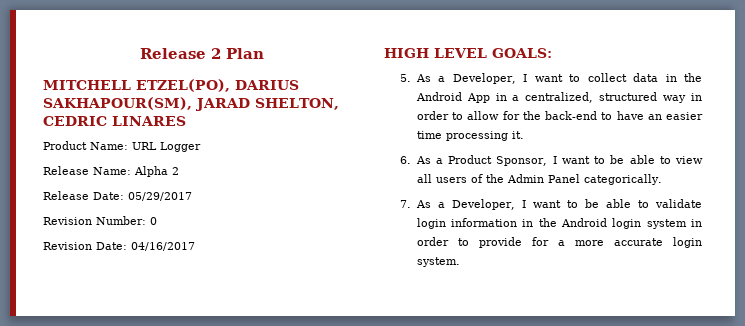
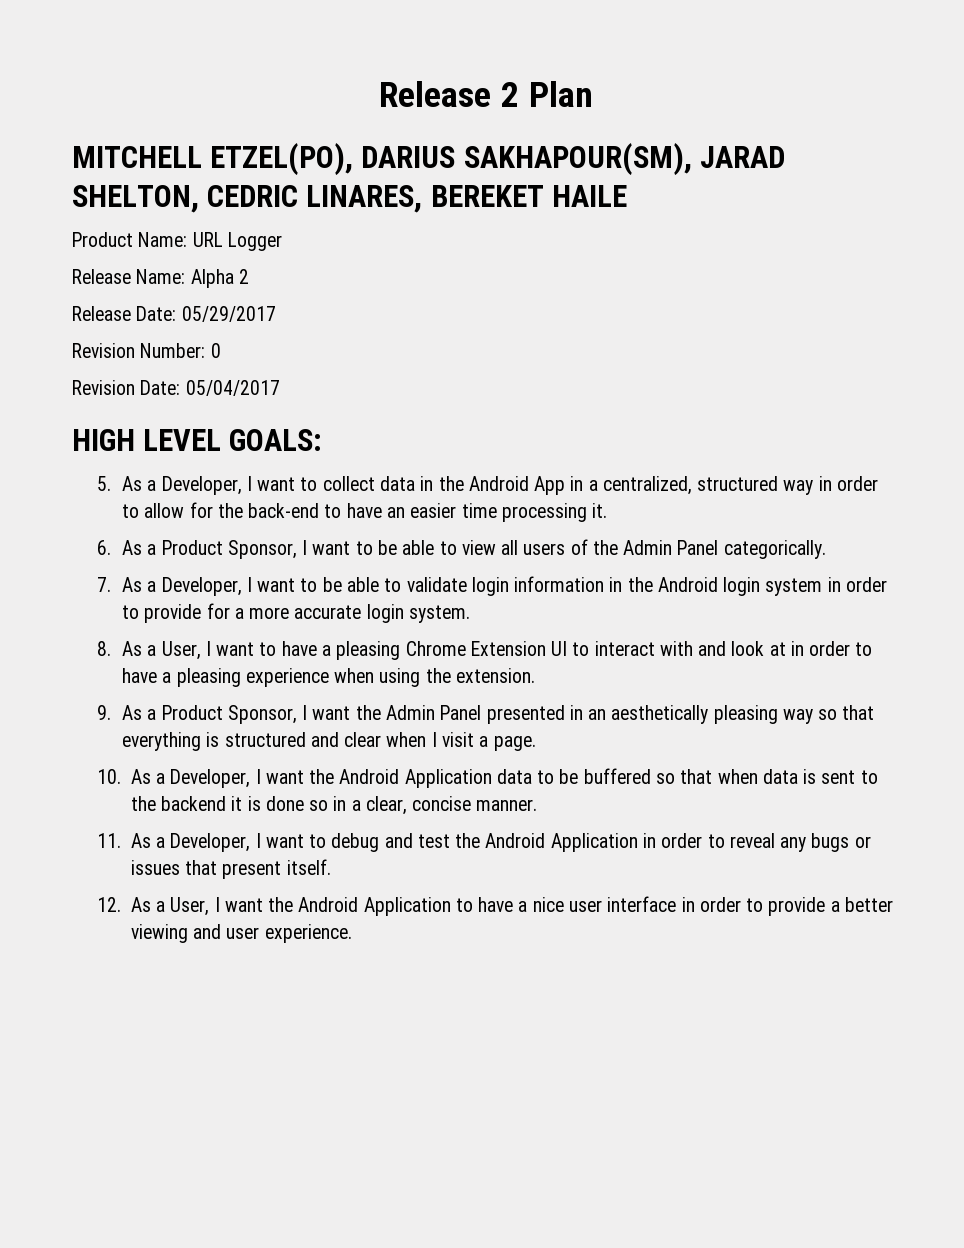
[112,116,186,126] LINARES -> [306,185,627,213] LINARES, BEREKET HAILE
[131,242,195,251] 04/16/2017 -> [185,380,280,396] 05/04/2017
(460, 262) none -> [97,641,873,660] [122,668,535,687] [97,705,875,724] [122,732,536,751] [97,768,878,788] [130,796,538,815] [97,833,871,852] [130,859,331,879] [97,896,893,916] [130,924,352,943] // 8. As a User, I want to have a pleasing Chrome Extension UI to interact with and look at in order to have a pleasing experience when using the extension. // 9. As a Product Sponsor, I want the Admin Panel presented in an aesthetically pleasing way so that everything is structured and clear when I visit a page. // 10. As a Developer, I want the Android Application data to be buffered so that when data is sent to the backend it is done so in a clear, concise manner. // 11. As a Developer, I want to debug and test the Android Application in order to reveal any bugs or issues that present itself. // 12. As a User, I want the Android Application to have a nice user interface in order to provide a better viewing and user experience.

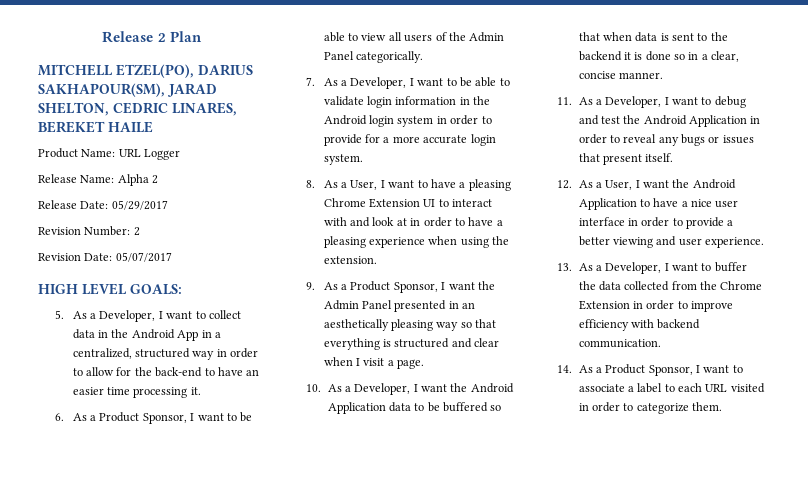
[210,343,221,358] 0 -> [133,227,140,236] 2
[185,380,280,396] 05/04/2017 -> [115,252,172,262] 05/07/2017
(352, 933) none -> [557,262,747,274] [578,281,763,291] [578,300,734,312] [578,319,701,331] [578,339,661,348] [557,364,743,376] [578,383,765,393] [578,402,723,414] // 13. As a Developer, I want to buffer the data collected from the Chrome Extension in order to improve efficiency with backend communication. // 14. As a Product Sponsor, I want to associate a label to each URL visited in order to categorize them.

